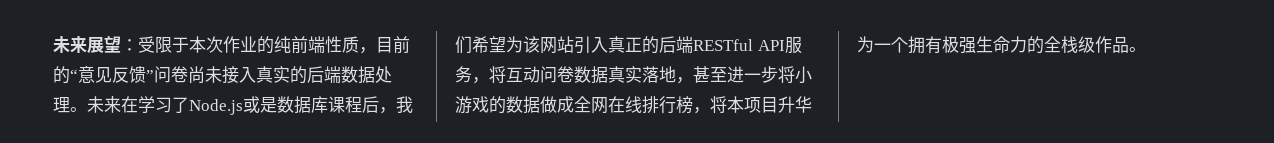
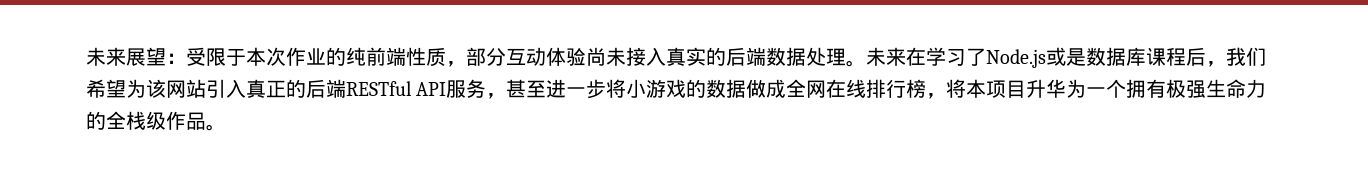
[376,36,410,54] [53,66,188,84] 目前的“意见反馈”问卷 -> [466,47,586,66] 部分互动体验
[489,66,693,84] 将互动问卷数据真实落地， -> (507, 96) none

